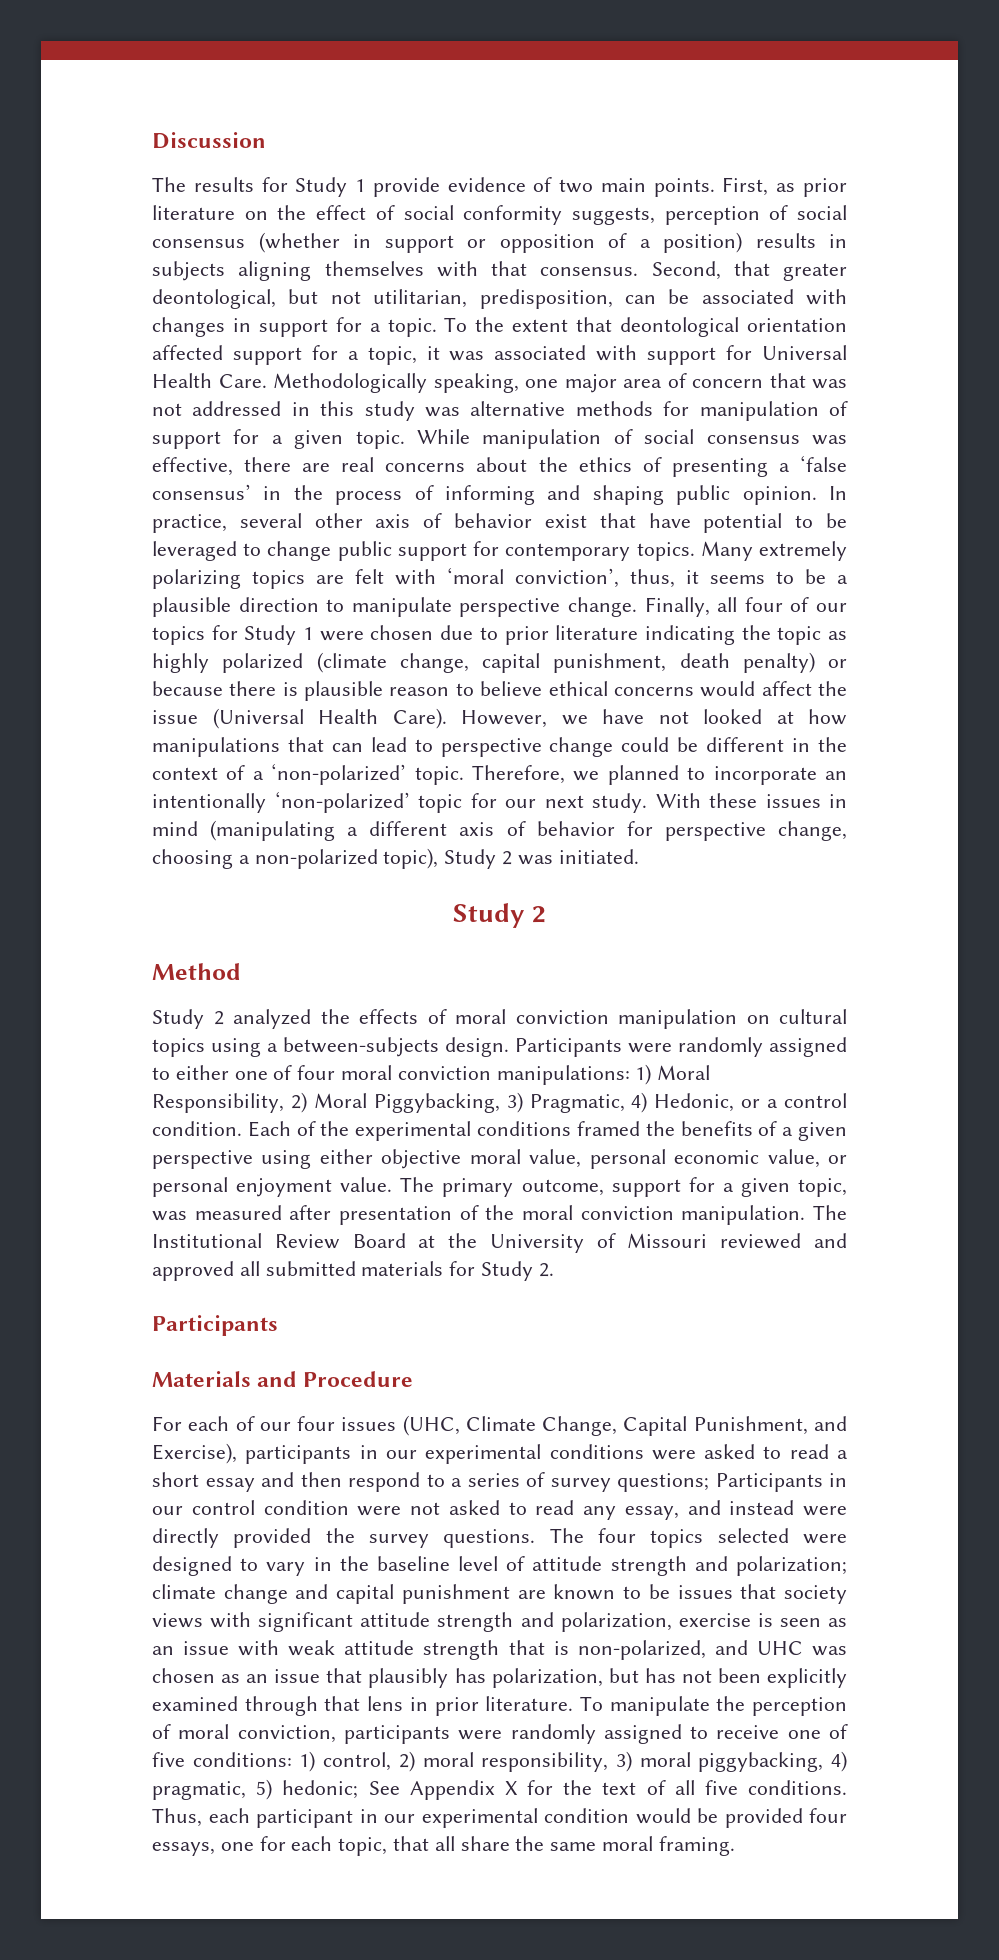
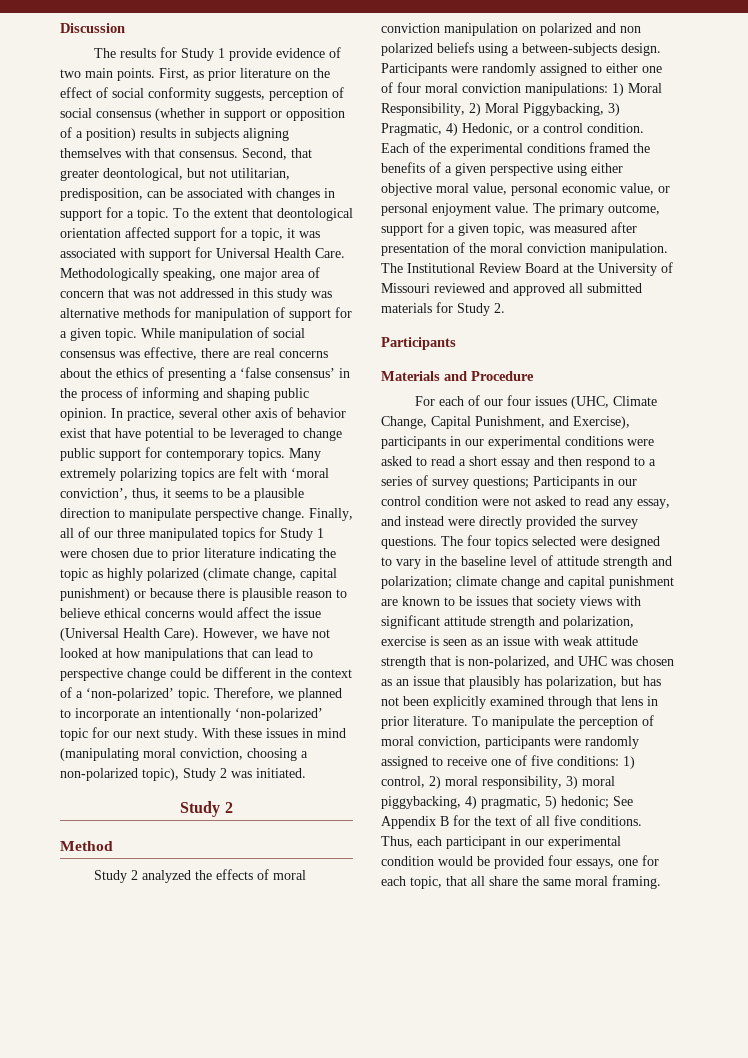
[744,597,848,612] four of our -> [78,527,218,541] of our three manipulated
[553,652,815,673] punishment, death penalty) -> [60,588,130,601] punishment)
[347,821,847,841] a different axis of behavior for perspective change, -> [143,748,243,760] moral conviction,
[779,1009,847,1024] [152,1038,205,1057] cultural topics -> [540,23,641,36] [381,42,474,56] polarized and non polarized beliefs
[504,1781,518,1795] X -> [440,816,449,826] B

